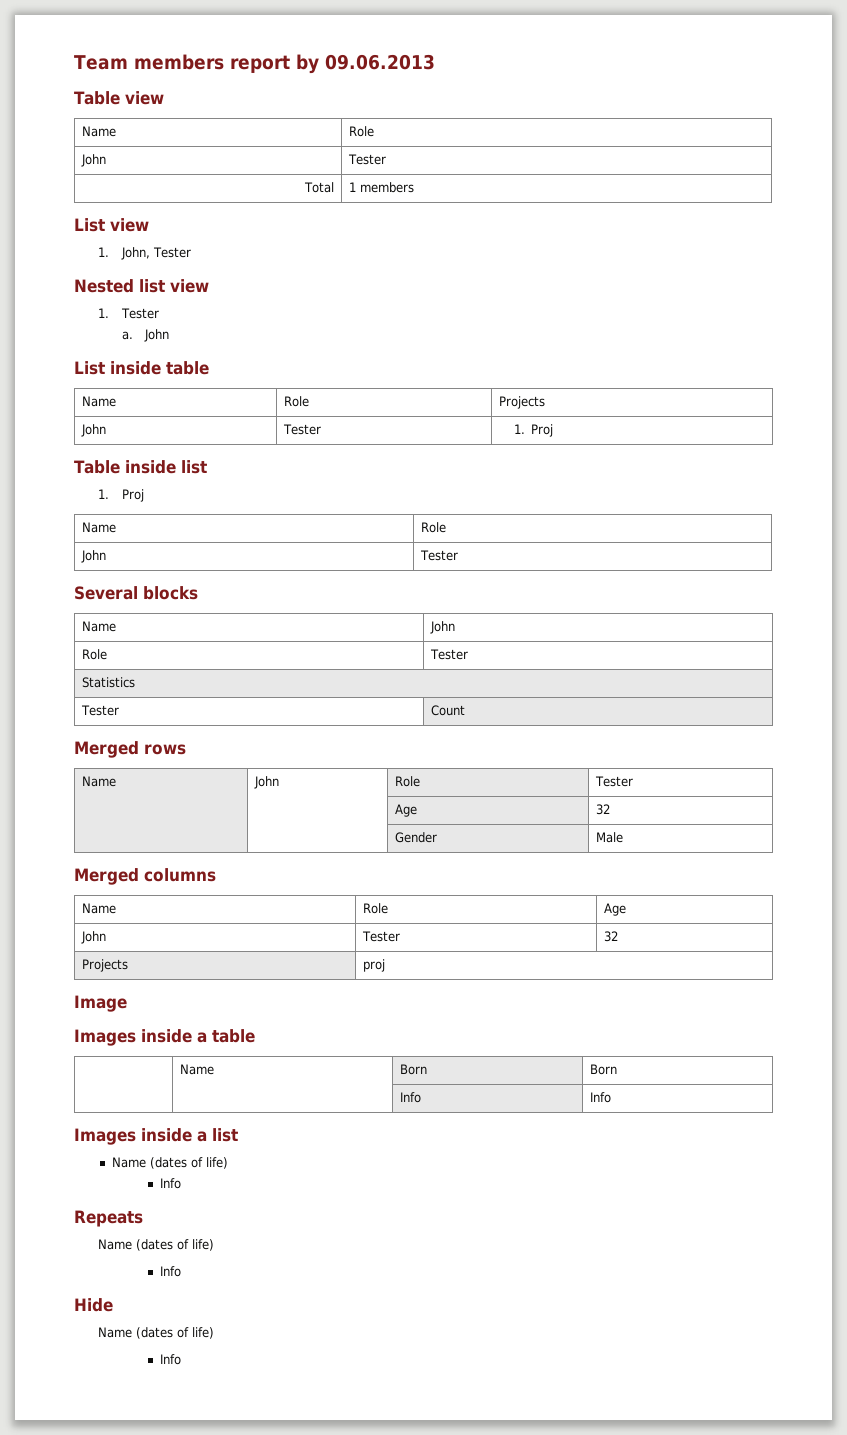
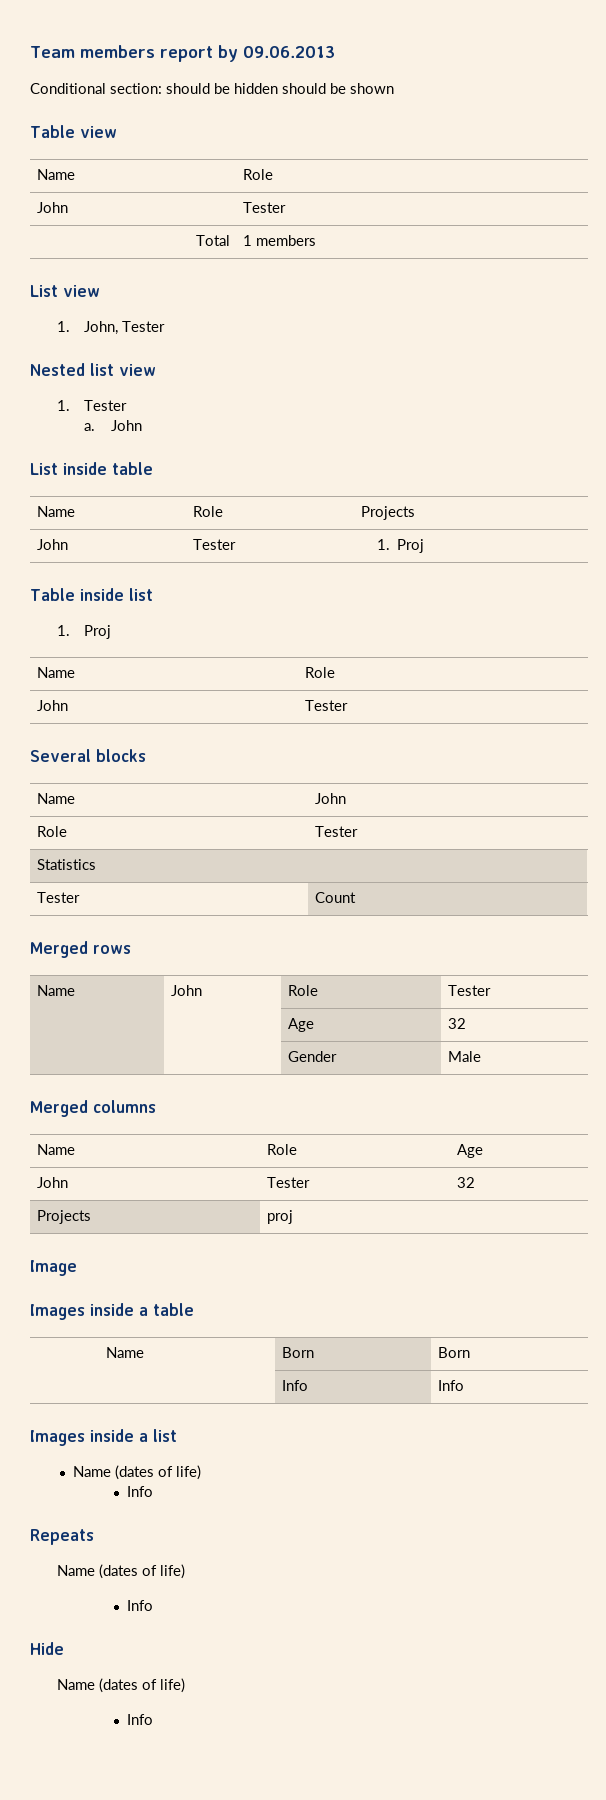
(435, 62) none -> [30,83,394,94] // Conditional section: should be hidden should be shown

